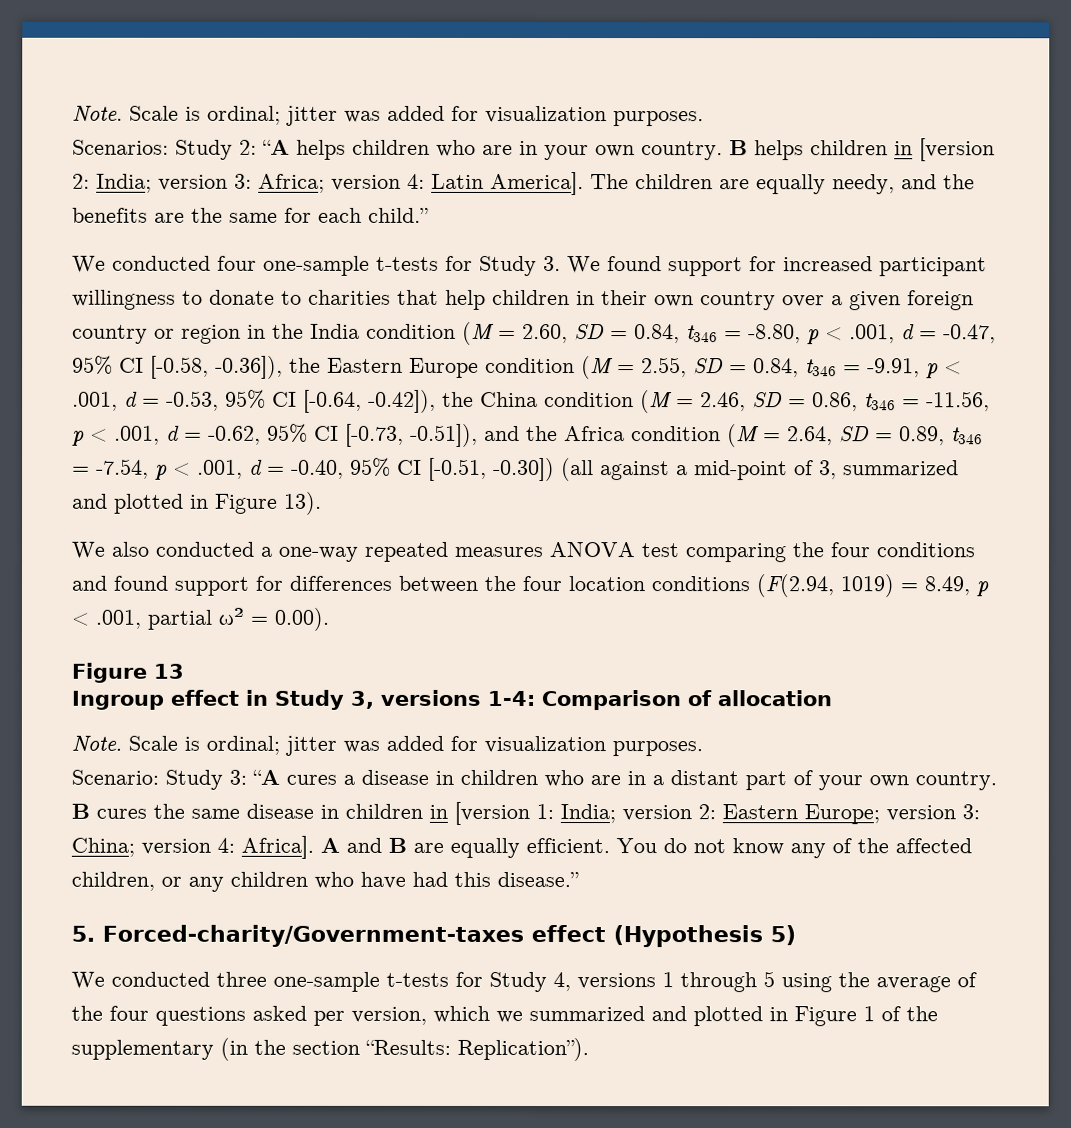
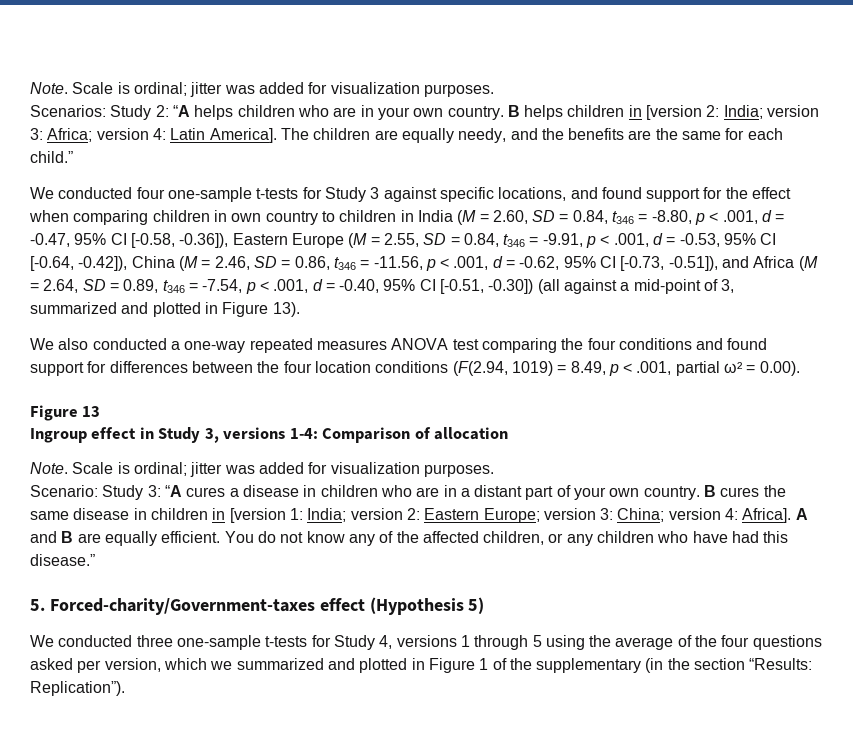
[543,256,987,277] [72,289,648,310] 3. We found support for increased participant willingness to donate to charities that help children in their -> [370,187,792,202] [29,210,227,225] 3 against specific locations, and found support for the effect when comparing children in
[782,290,974,311] [72,323,456,344] over a given foreign country or region in the India condition -> [321,210,453,222] to children in India
[289,357,321,373] the -> (229, 240) none
[485,357,575,374] condition -> (344, 240) none
[442,391,634,408] the China condition -> [131,256,175,268] China
[526,425,721,442] the Africa condition -> [753,256,795,268] Africa

